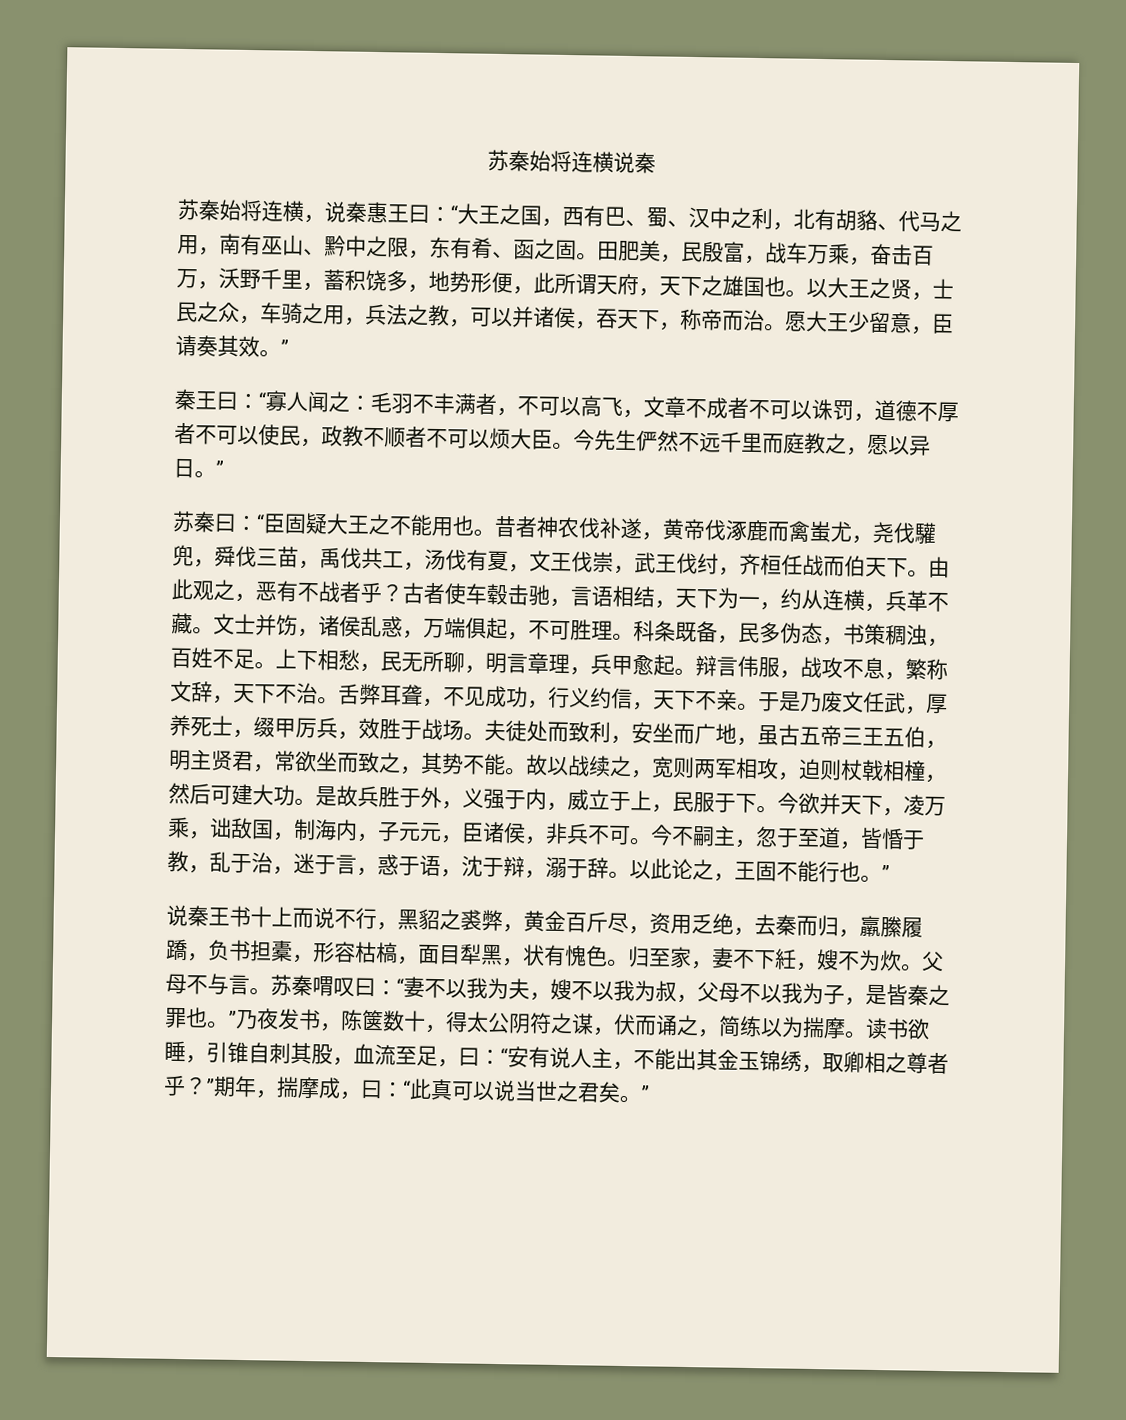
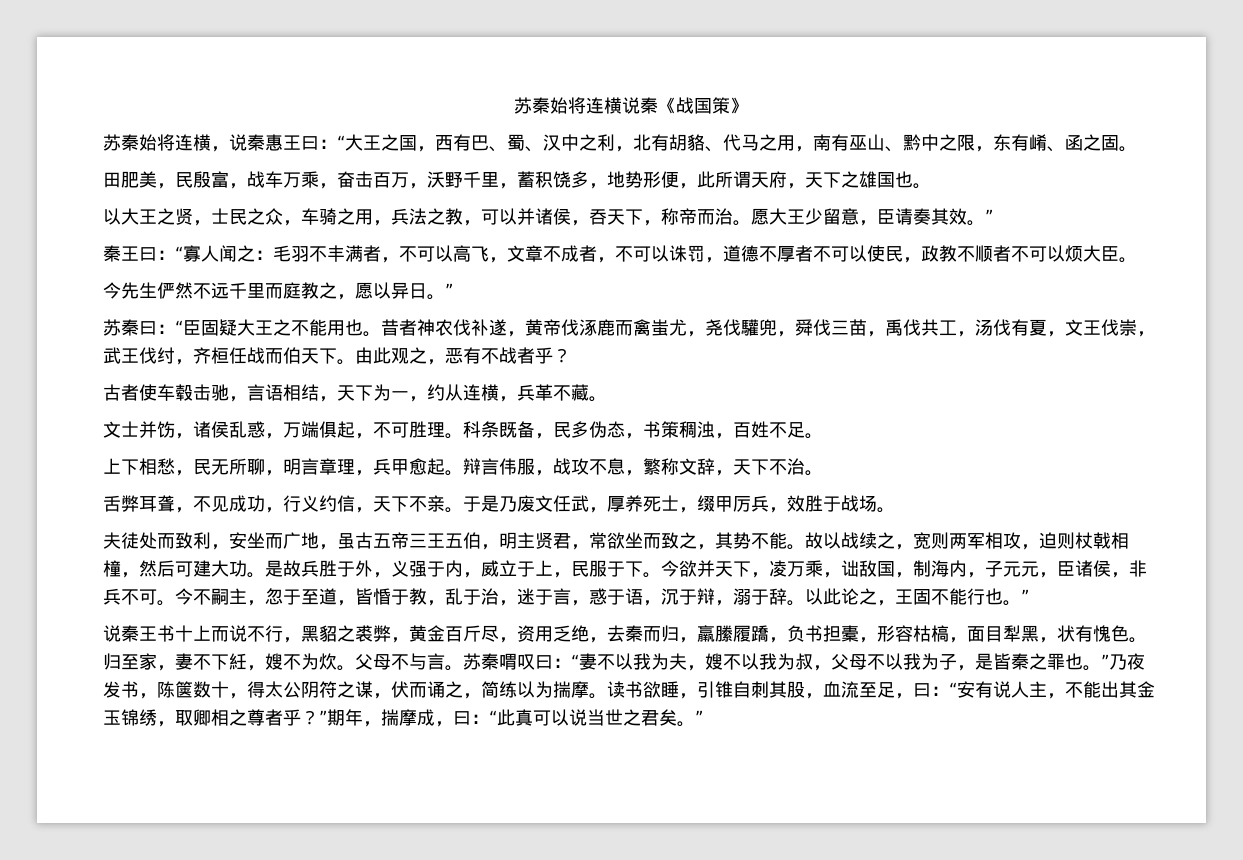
(656, 163) none -> [657,97,748,114] 《战国策》
[471,237,493,259] 肴 -> [1029,134,1047,151] 崤
(598, 256) none -> (1137, 149) //
(807, 293) none -> (931, 186) //
(749, 408) none -> [597,257,615,263] ，
(574, 446) none -> (1137, 260) //
(403, 593) none -> (571, 355) //
(214, 630) none -> (607, 399) //
(276, 665) none -> (823, 436) //
(339, 700) none -> (823, 473) //
(485, 736) none -> (895, 510) //
[461,855,483,877] 沈 -> [661,588,679,605] 沉

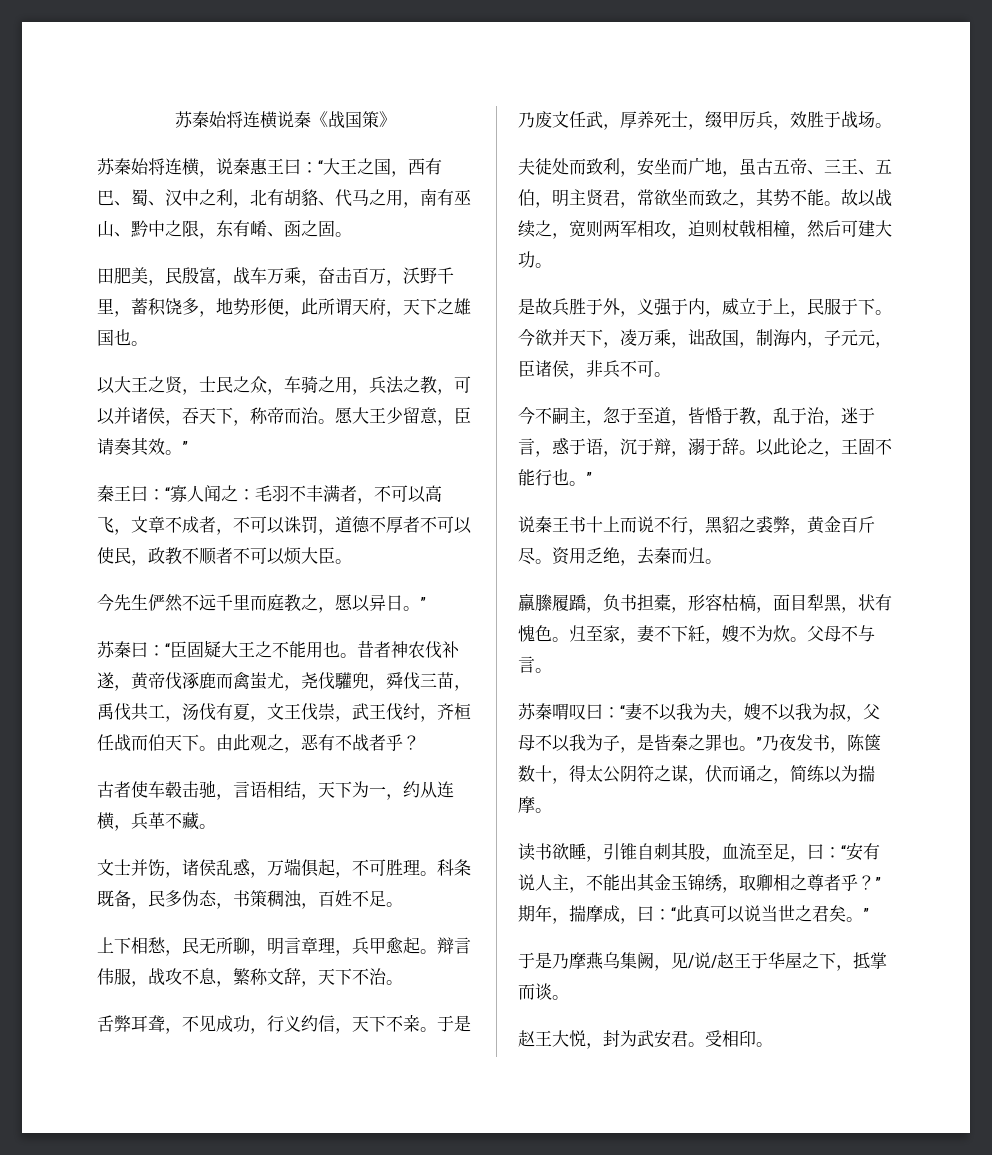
[409,533,445,548] 三王 -> [807,158,875,175] 、三王、
(265, 575) none -> (552, 265) //
(175, 603) none -> (671, 374) //
[499,637,517,643] ， -> [535,559,552,564] 。
[679,637,697,643] ， -> [705,559,722,564] 。 //
(463, 668) none -> (552, 670) //
(607, 696) none -> (552, 810) //
(703, 717) none -> [518,952,887,971] [518,983,569,1000] [518,1030,773,1049] // 于是乃摩燕乌集阙，见/说/赵王于华屋之下，抵掌而谈。 // 赵王大悦，封为武安君。受相印。

